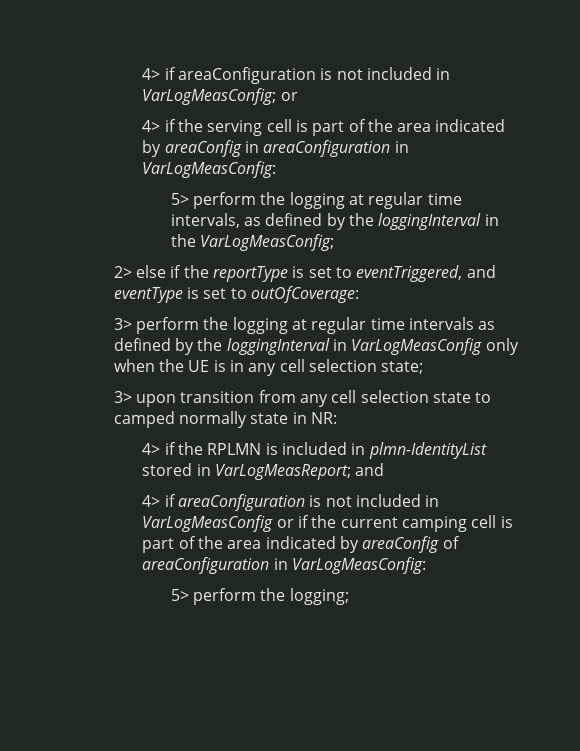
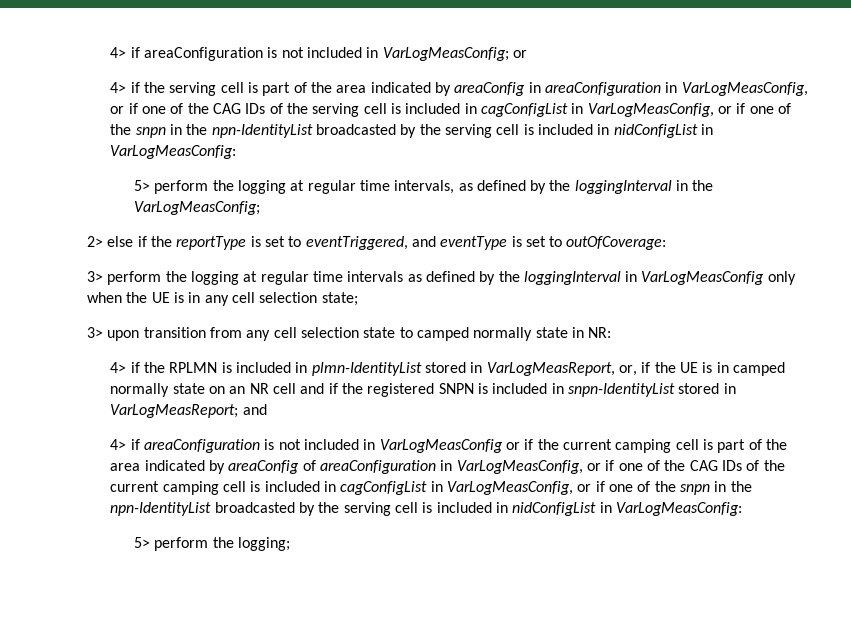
(409, 147) none -> [681,82,808,96] [110,103,791,117] [110,124,713,138] VarLogMeasConfig, or if one of the CAG IDs of the serving cell is included in cagConfigList in VarLogMeasConfig, or if one of the snpn in the npn-IdentityList broadcasted by the serving cell is included in nidConfigList in
(211, 470) none -> [486,362,785,376] [110,383,736,397] VarLogMeasReport, or, if the UE is in camped normally state on an NR cell and if the registered SNPN is included in snpn-IdentityList stored in
(288, 564) none -> [456,460,785,474] [110,481,752,495] [110,502,612,516] VarLogMeasConfig, or if one of the CAG IDs of the current camping cell is included in cagConfigList in VarLogMeasConfig, or if one of the snpn in the npn-IdentityList broadcasted by the serving cell is included in nidConfigList in

